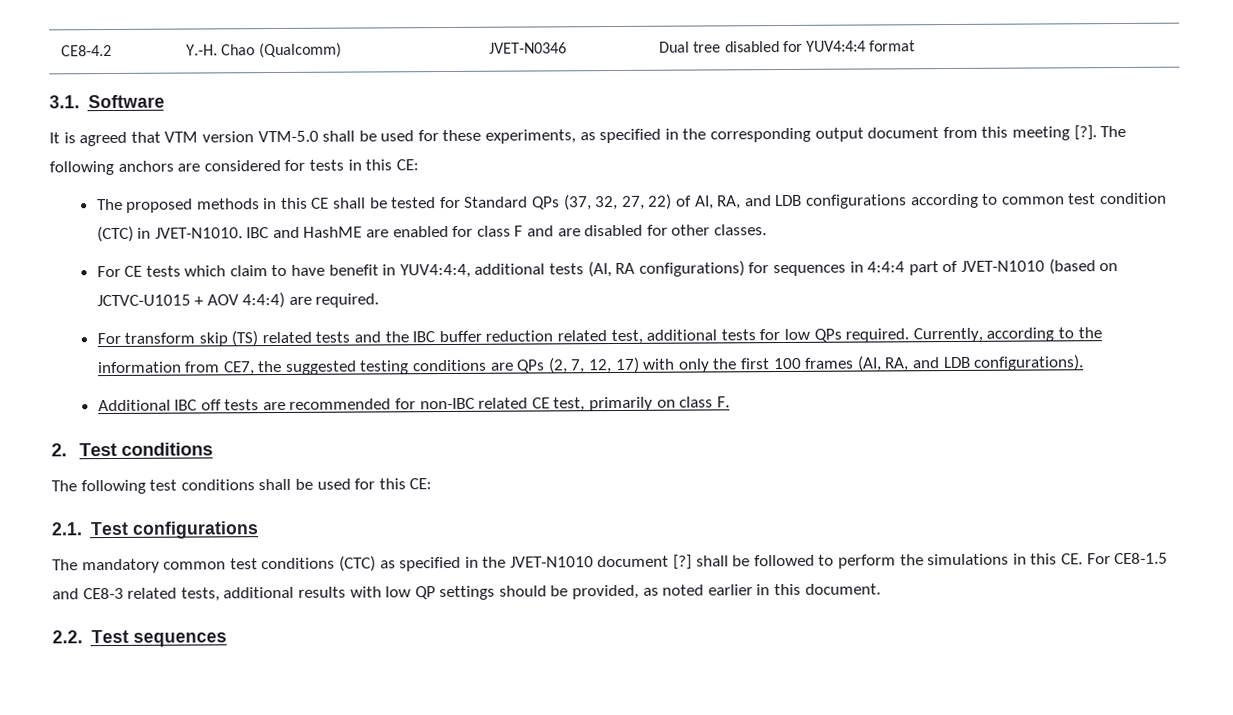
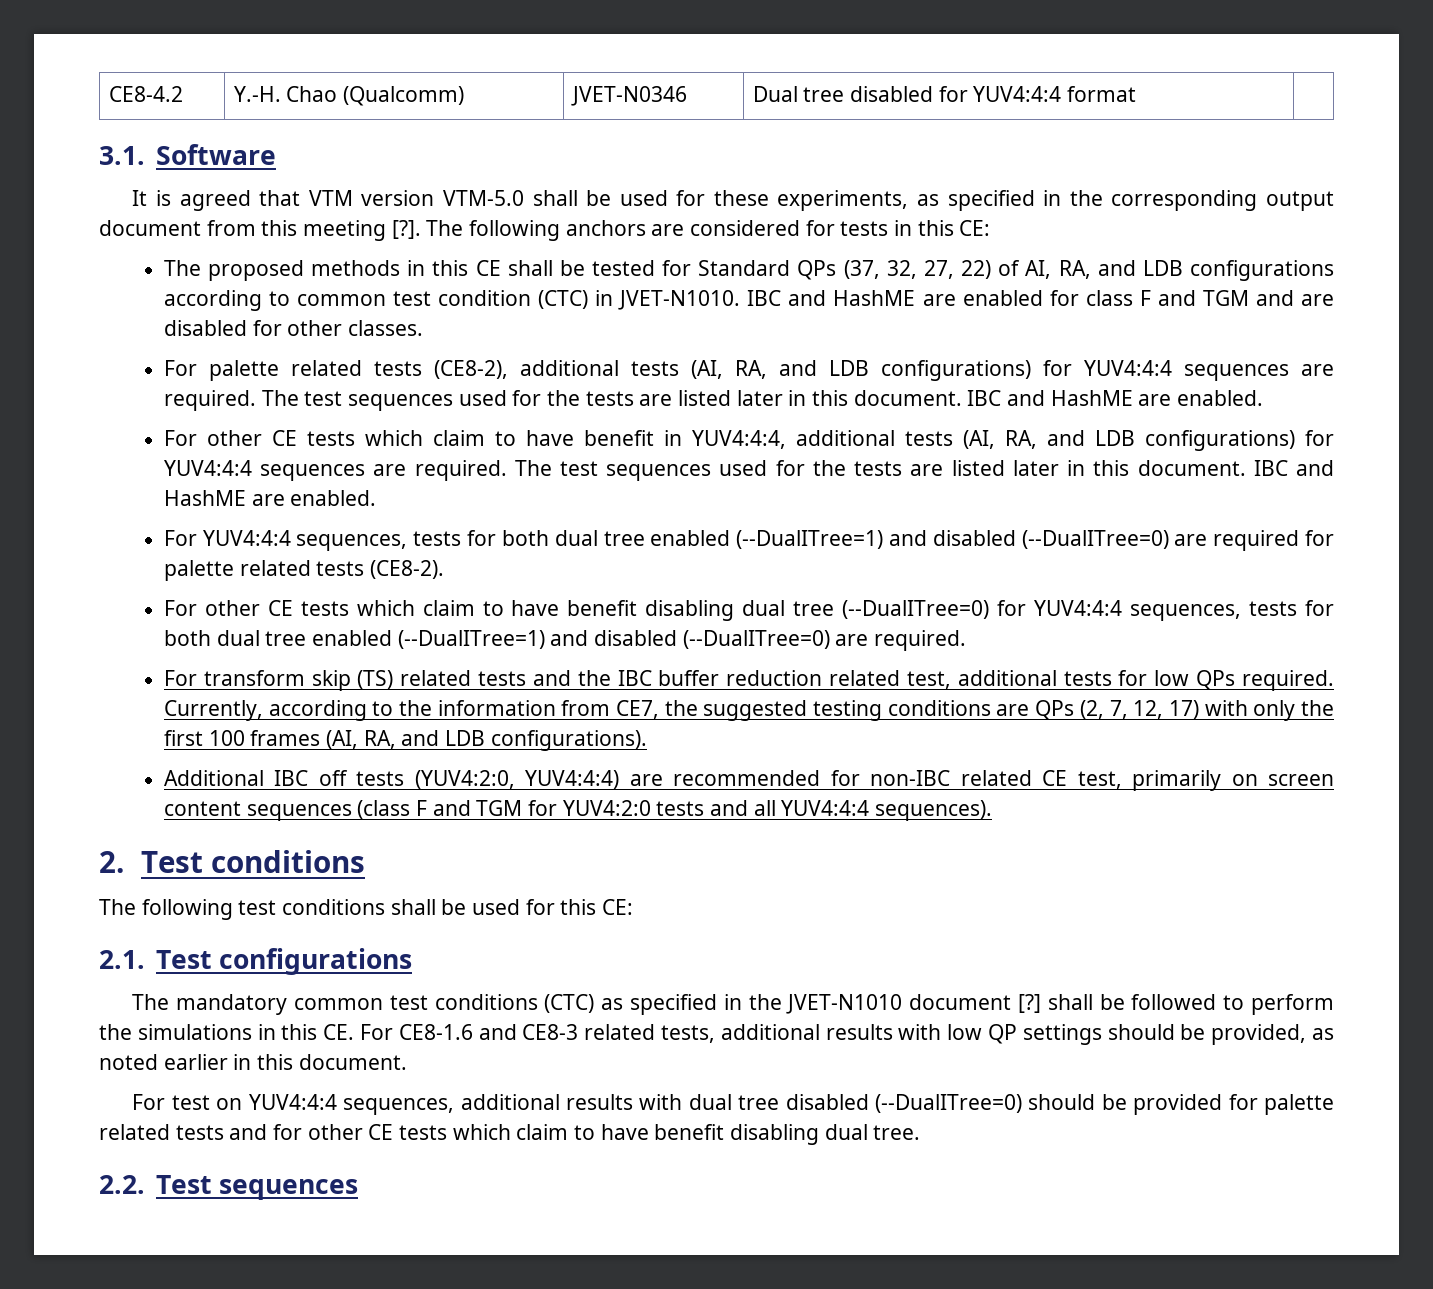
(555, 231) none -> [1202,290,1294,306] TGM and
(121, 271) none -> [208,360,1335,381] [163,390,1263,411] [163,430,262,446] palette related tests (CE8-2), additional tests (AI, RA, and LDB configurations) for YUV4:4:4 sequences are required. The test sequences used for the tests are listed later in this document. IBC and HashME are enabled. // For other
[615,258,1119,277] [96,291,286,309] RA configurations) for sequences in 4:4:4 part of JVET-N1010 (based on JCTVC-U1015 + AOV 4:4:4) -> [1004,430,1334,451] [163,460,1334,481] [163,490,377,506] [163,530,1334,551] [163,560,444,581] [163,600,1334,621] [163,630,830,649] RA, and LDB configurations) for YUV4:4:4 sequences are required. The test sequences used for the tests are listed later in this document. IBC and HashME are enabled. // For YUV4:4:4 sequences, tests for both dual tree enabled (--DualITree=1) and disabled (--DualITree=0) are required for palette related tests (CE8-2). // For other CE tests which claim to have benefit disabling dual tree (--DualITree=0) for YUV4:4:4 sequences, tests for both dual tree enabled (--DualITree=1) and disabled (--DualITree=0)
(260, 405) none -> [414,770,620,789] (YUV4:2:0, YUV4:4:4)
[679,396,730,408] class F. -> [1267,774,1334,786] [163,800,992,821] screen content sequences (class F and TGM for YUV4:2:0 tests and all YUV4:4:4 sequences).
[1114,552,1169,565] CE8-1.5 -> [398,1024,473,1040] CE8-1.6
(881, 589) none -> [132,1094,1335,1115] [99,1124,921,1145] // For test on YUV4:4:4 sequences, additional results with dual tree disabled (--DualITree=0) should be provided for palette related tests and for other CE tests which claim to have benefit disabling dual tree.

